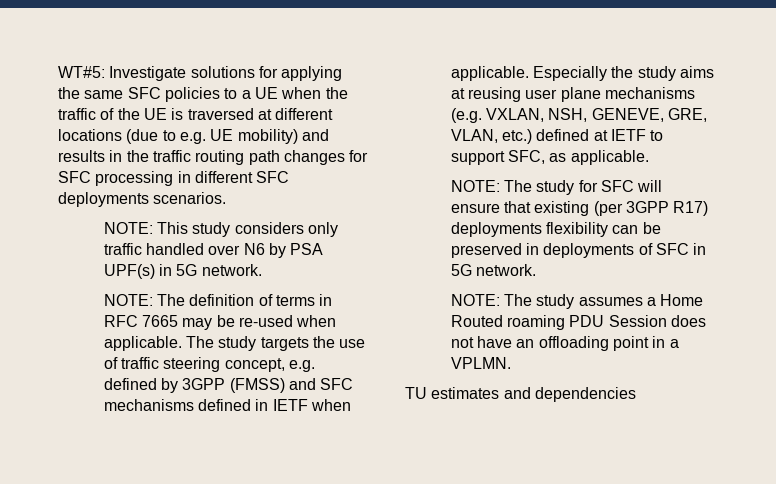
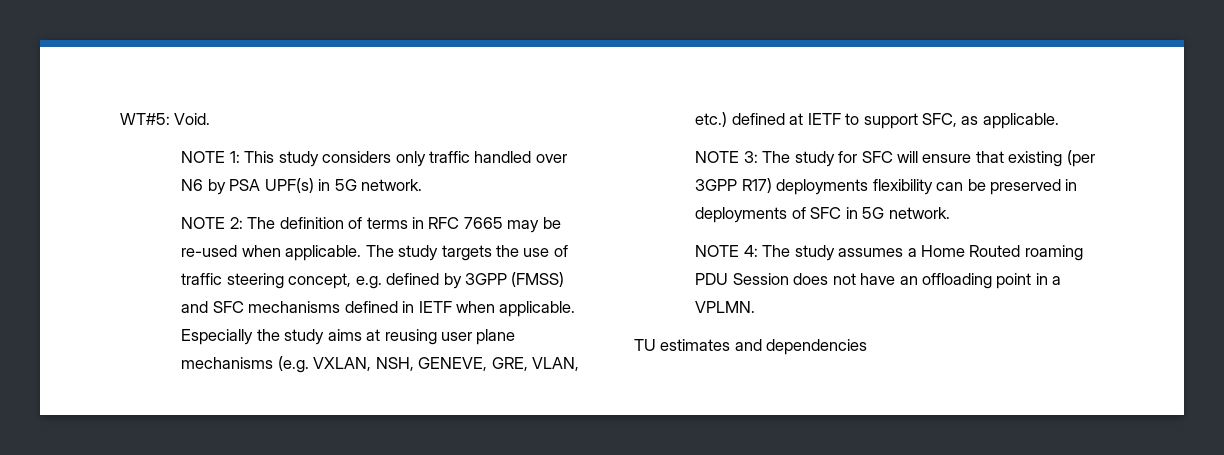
[109,66,343,81] [58,87,348,102] [58,108,334,120] [58,129,329,144] [58,150,369,165] [58,171,290,186] [58,192,227,207] [103,222,153,234] Investigate solutions for applying the same SFC policies to a UE when the traffic of the UE is traversed at different locations (due to e.g. UE mobility) and results in the traffic routing path changes for SFC processing in different SFC deployments scenarios. // NOTE: -> [174,113,211,125] [181,151,240,163] Void. // NOTE 1:
[103,294,153,306] NOTE: -> [181,217,243,229] NOTE 2:
[450,180,500,192] NOTE: -> [695,151,758,163] NOTE 3:
[450,294,500,306] NOTE: -> [695,245,758,257] NOTE 4:

